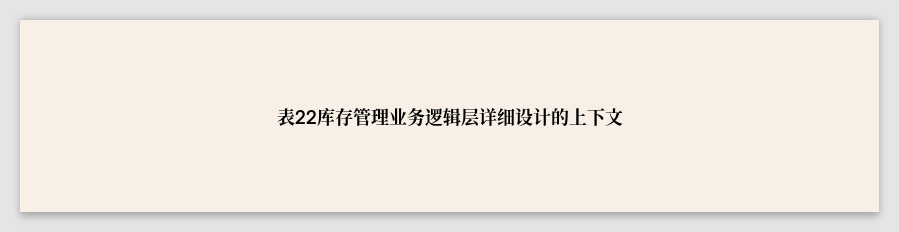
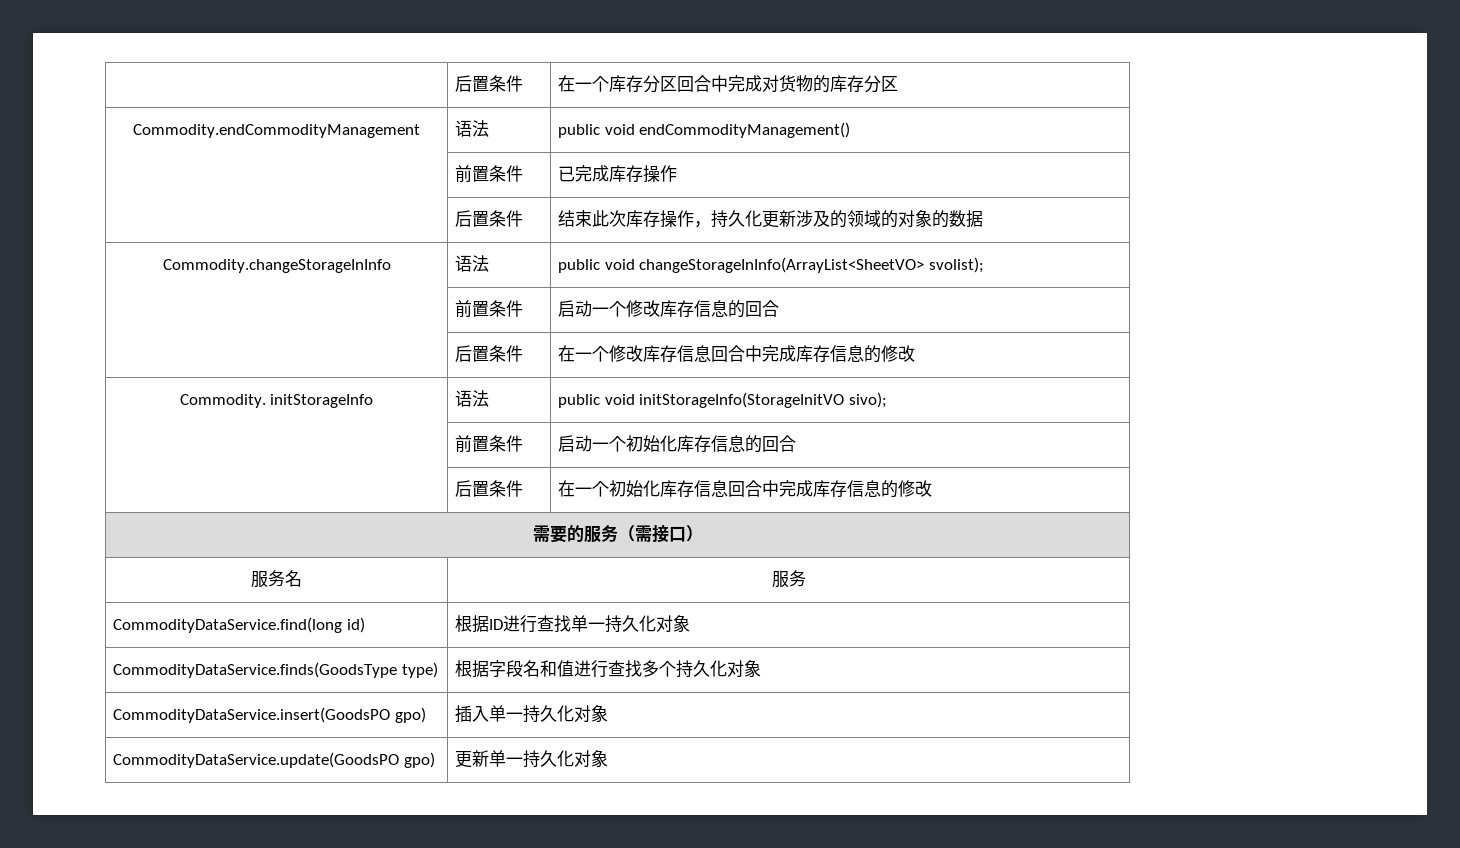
[276,107,623,127] 表22库存管理业务逻辑层详细设计的上下文 -> [455,75,524,92] [558,75,899,93] [133,124,420,138] [455,120,490,137] [558,122,851,138] [455,165,524,183] [558,165,678,183] [455,210,524,227] [558,210,984,228] [162,259,391,273] [455,255,490,272] [558,257,984,273] [455,300,524,318] [558,300,780,318] [455,345,524,362] [558,345,916,363] [179,394,374,408] [455,390,490,407] [558,392,887,408] [455,435,524,453] [558,435,797,453] [455,480,524,497] [558,480,933,498] [532,525,703,543] [251,570,302,588] [771,570,806,588] [113,617,365,633] [455,615,691,633] [113,662,438,678] [455,660,762,678] [113,707,426,723] [455,705,609,723] [113,752,435,768] [455,750,609,768] | 后置条件 | 在一个库存分区回合中完成对货物的库存分区 // Commodity.endCommodityManagement | 语法 | public void endCommodityManagement() // | 前置条件 | 已完成库存操作 // | 后置条件 | 结束此次库存操作，持久化更新涉及的领域的对象的数据 // Commodity.changeStorageInInfo | 语法 | public void changeStorageInInfo(ArrayList<SheetVO> svolist); // | 前置条件 | 启动一个修改库存信息的回合 // | 后置条件 | 在一个修改库存信息回合中完成库存信息的修改 // Commodity. initStorageInfo | 语法 | public void initStorageInfo(StorageInitVO sivo); // | 前置条件 | 启动一个初始化库存信息的回合 // | 后置条件 | 在一个初始化库存信息回合中完成库存信息的修改 // 需要的服务（需接口） // 服务名 | 服务 // CommodityDataService.find(long id) | 根据ID进行查找单一持久化对象 // CommodityDataService.finds(GoodsType type) | 根据字段名和值进行查找多个持久化对象 // CommodityDataService.insert(GoodsPO gpo) | 插入单一持久化对象 // CommodityDataService.update(GoodsPO gpo) | 更新单一持久化对象

